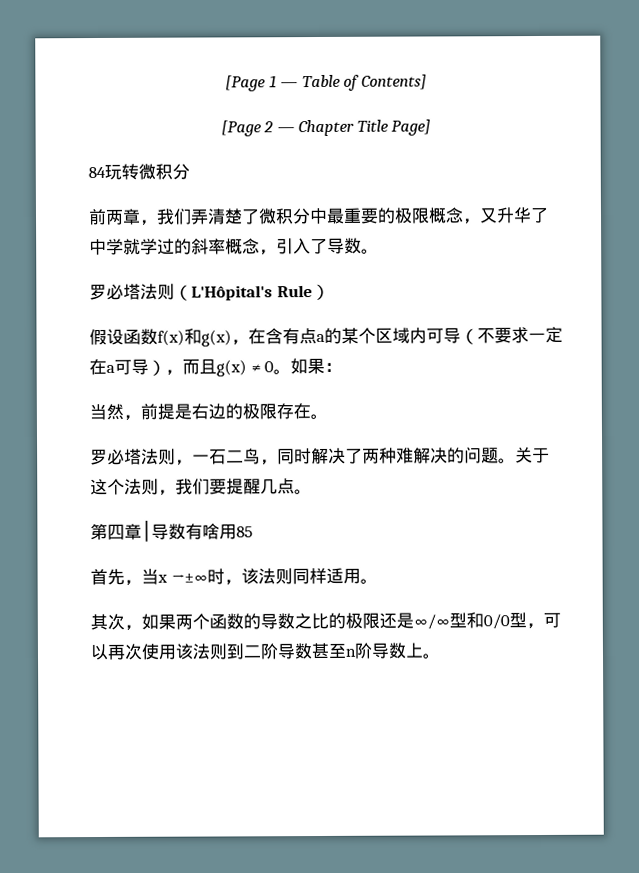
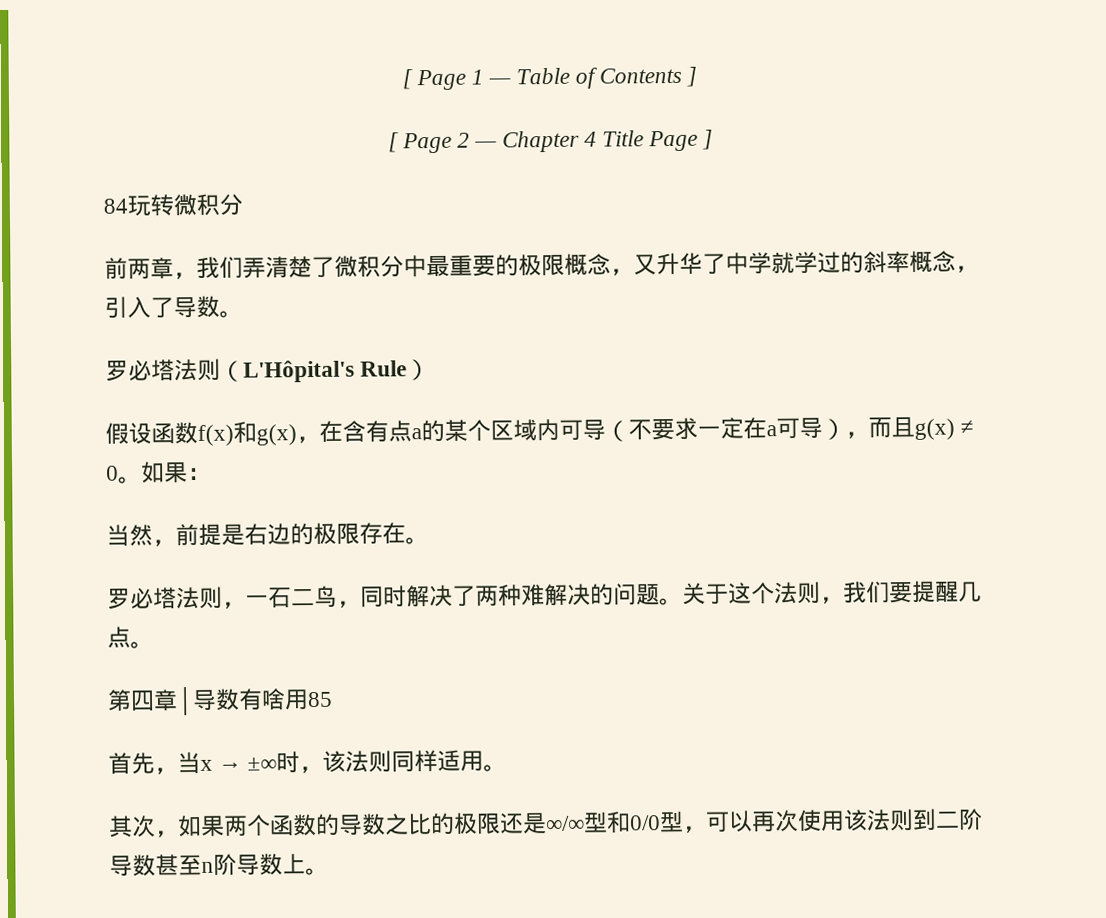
[225,75,267,92] [Page -> [401,69,466,91] [ Page
[360,74,427,90] [220,119,432,137] Contents] // [Page 2 — Chapter Title Page] -> [599,66,698,87] [387,129,714,154] Contents ] // [ Page 2 — Chapter 4 Title Page ]
[170,573,208,583] →±∞ -> [218,757,278,771] → ±∞

